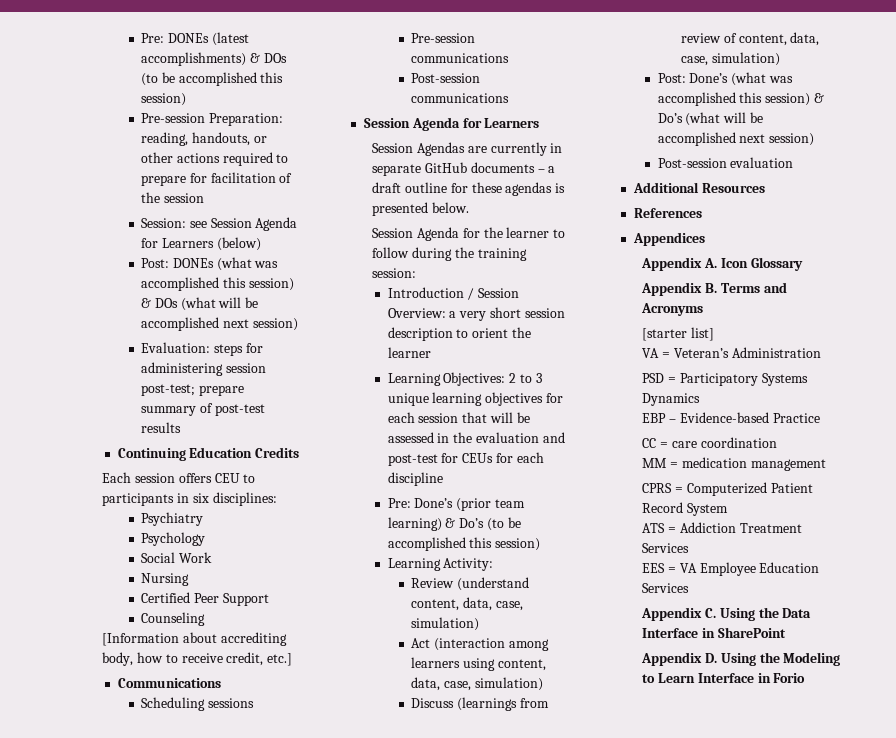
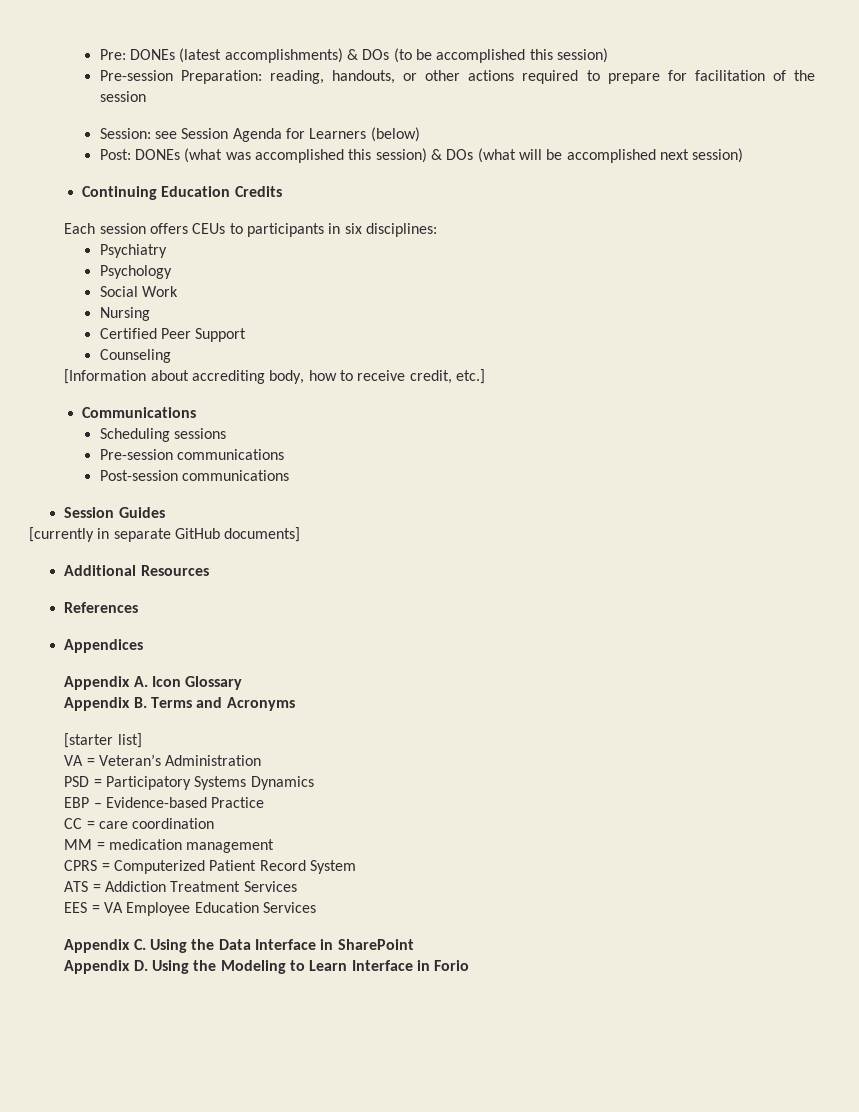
[141,342,263,356] [141,362,266,376] [141,384,244,396] [141,403,265,416] [141,422,182,433] // Evaluation: steps for administering session post-test; prepare summary of post-test results -> (744, 155) none
[214,473,240,483] CEU -> [192,223,226,234] CEUs
[411,117,540,131] [372,142,563,156] [372,162,556,176] [372,182,566,196] [372,202,469,216] [372,227,566,241] [372,247,527,261] [372,268,417,278] [387,287,520,300] [387,307,565,321] [387,327,531,341] [387,347,431,358] [387,372,542,386] [387,392,563,406] [387,412,530,423] [387,432,565,443] [387,452,544,466] [387,472,443,486] [387,498,525,511] [387,517,521,531] [387,537,541,551] [387,558,494,571] [411,577,529,591] [411,597,523,611] [411,617,480,631] [411,638,549,651] [411,657,546,671] [411,677,543,691] [411,697,549,711] [681,32,820,46] [681,52,780,66] [657,72,793,86] [657,92,824,106] [657,112,763,126] [657,132,815,146] [657,157,794,168] Agenda for Learners // Session Agendas are currently in separate GitHub documents – a draft outline for these agendas is presented below. // Session Agenda for the learner to follow during the training session: // Introduction / Session Overview: a very short session description to orient the learner // Learning Objectives: 2 to 3 unique learning objectives for each session that will be assessed in the evaluation and post-test for CEUs for each discipline // Pre: Done’s (prior team learning) & Do’s (to be accomplished this session) // Learning Activity: // Review (understand content, data, case, simulation) // Act (interaction among learners using content, data, case, simulation) // Discuss (learnings from review of content, data, case, simulation) // Post: Done’s (what was accomplished this session) & Do’s (what will be accomplished next session) // Post-session evaluation -> [118,507,165,518] [29,527,301,542] Guides // [currently in separate GitHub documents]

